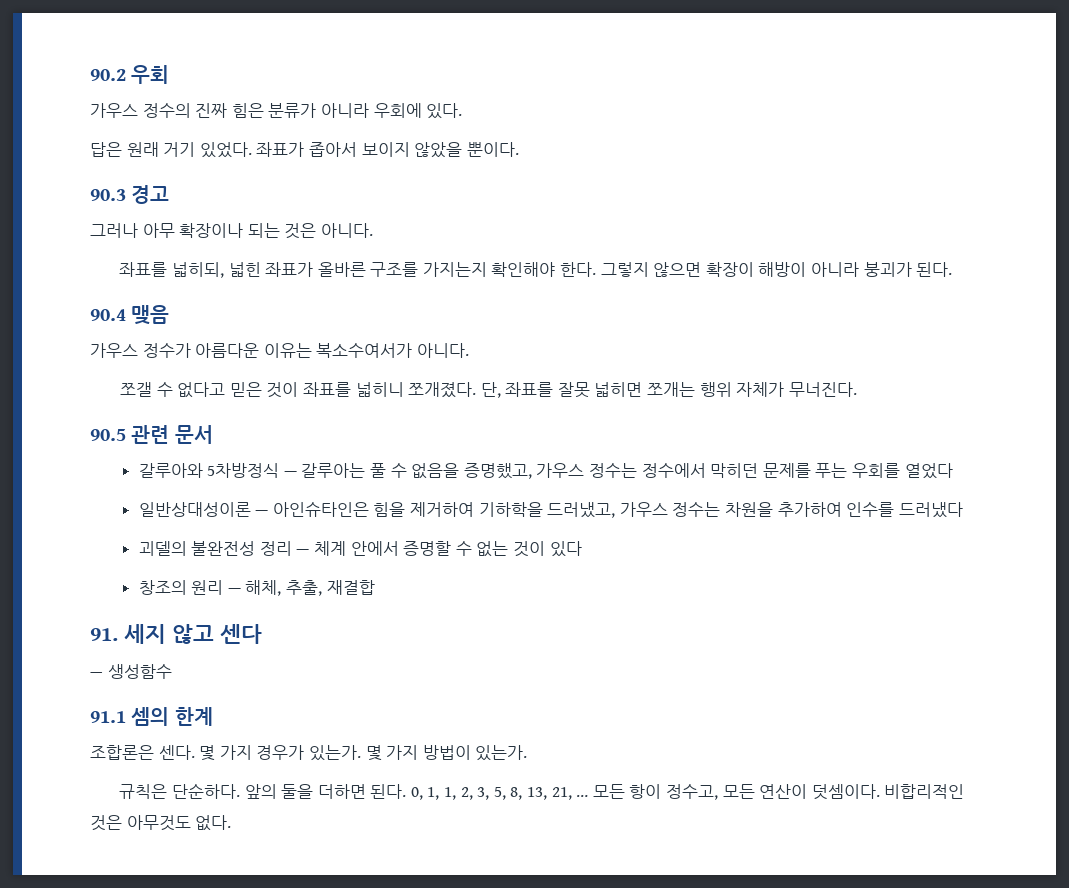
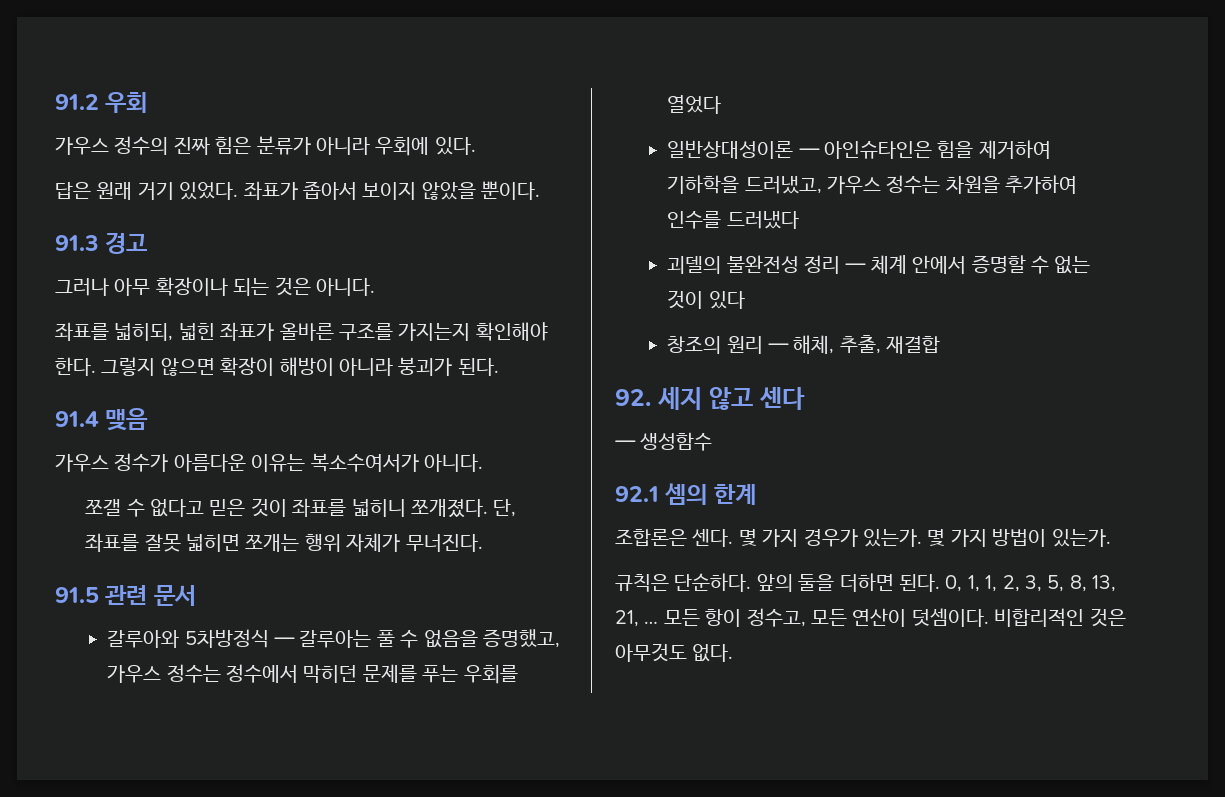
[90,69,126,81] 90.2 -> [55,94,99,110] 91.2
[90,189,126,201] 90.3 -> [55,235,99,251] 91.3
[90,309,126,321] 90.4 -> [55,411,99,427] 91.4
[90,429,126,441] 90.5 -> [55,587,99,603] 91.5
[90,628,118,641] 91. -> [615,389,651,406] 92.
[90,711,126,723] 91.1 -> [615,486,659,502] 92.1

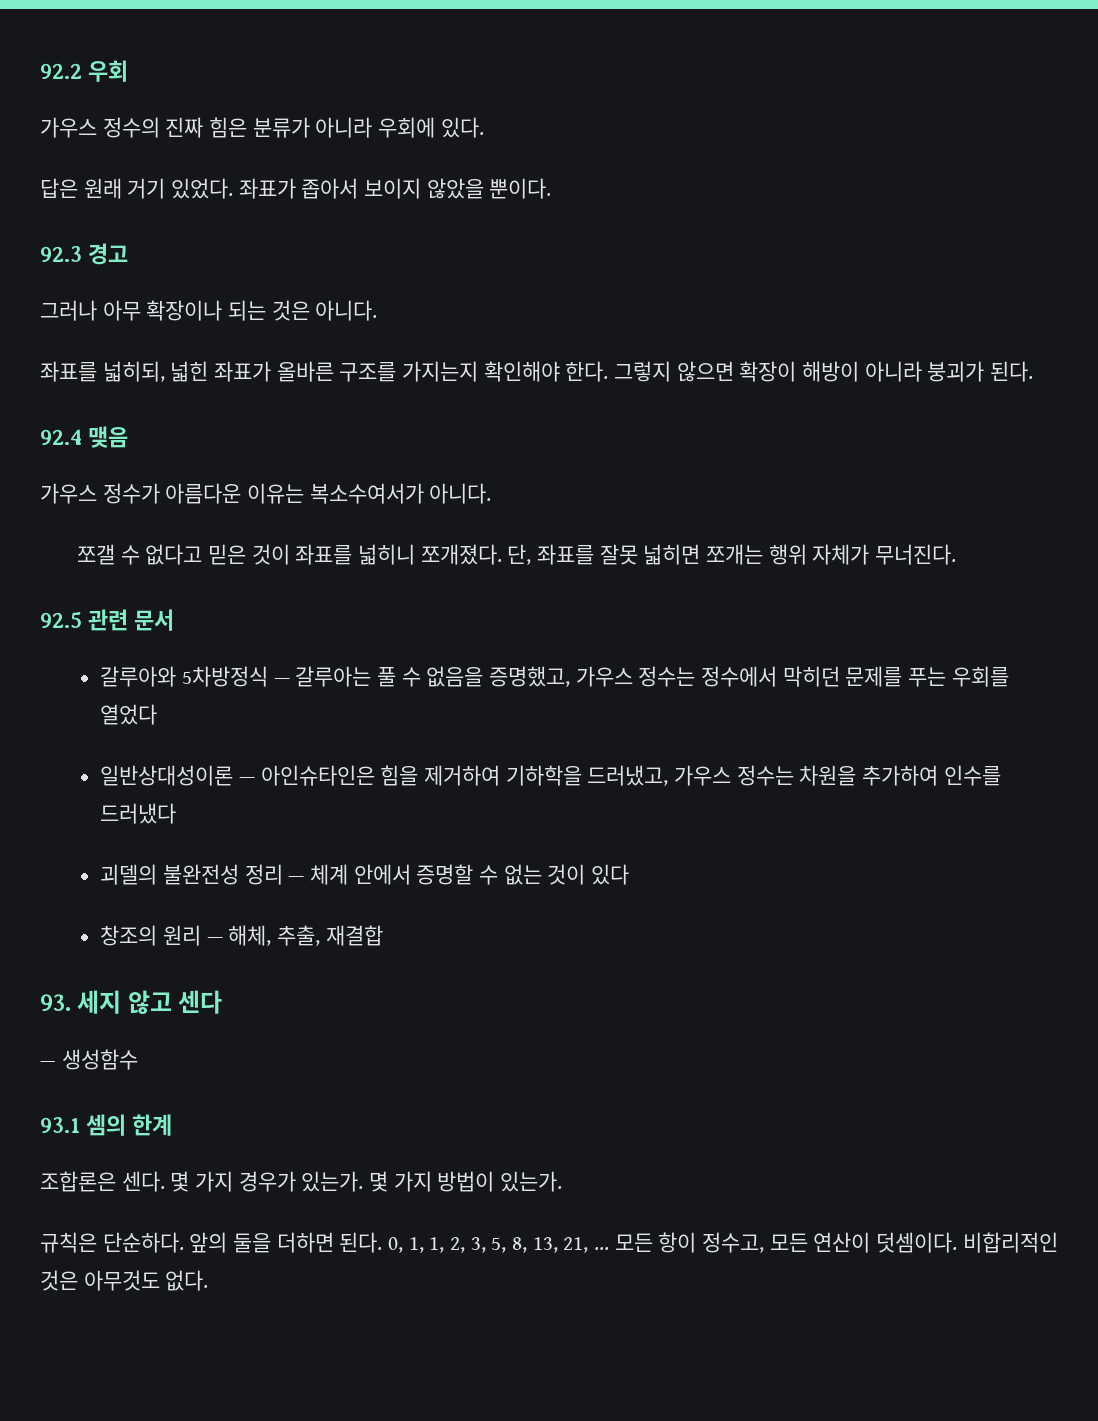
[55,94,99,110] 91.2 -> [40,63,82,79] 92.2
[55,235,99,251] 91.3 -> [40,246,82,262] 92.3
[55,411,99,427] 91.4 -> [40,429,82,445] 92.4
[55,587,99,603] 91.5 -> [40,612,82,628] 92.5
[615,389,651,406] 92. -> [40,994,71,1011] 93.
[615,486,659,502] 92.1 -> [40,1117,80,1133] 93.1

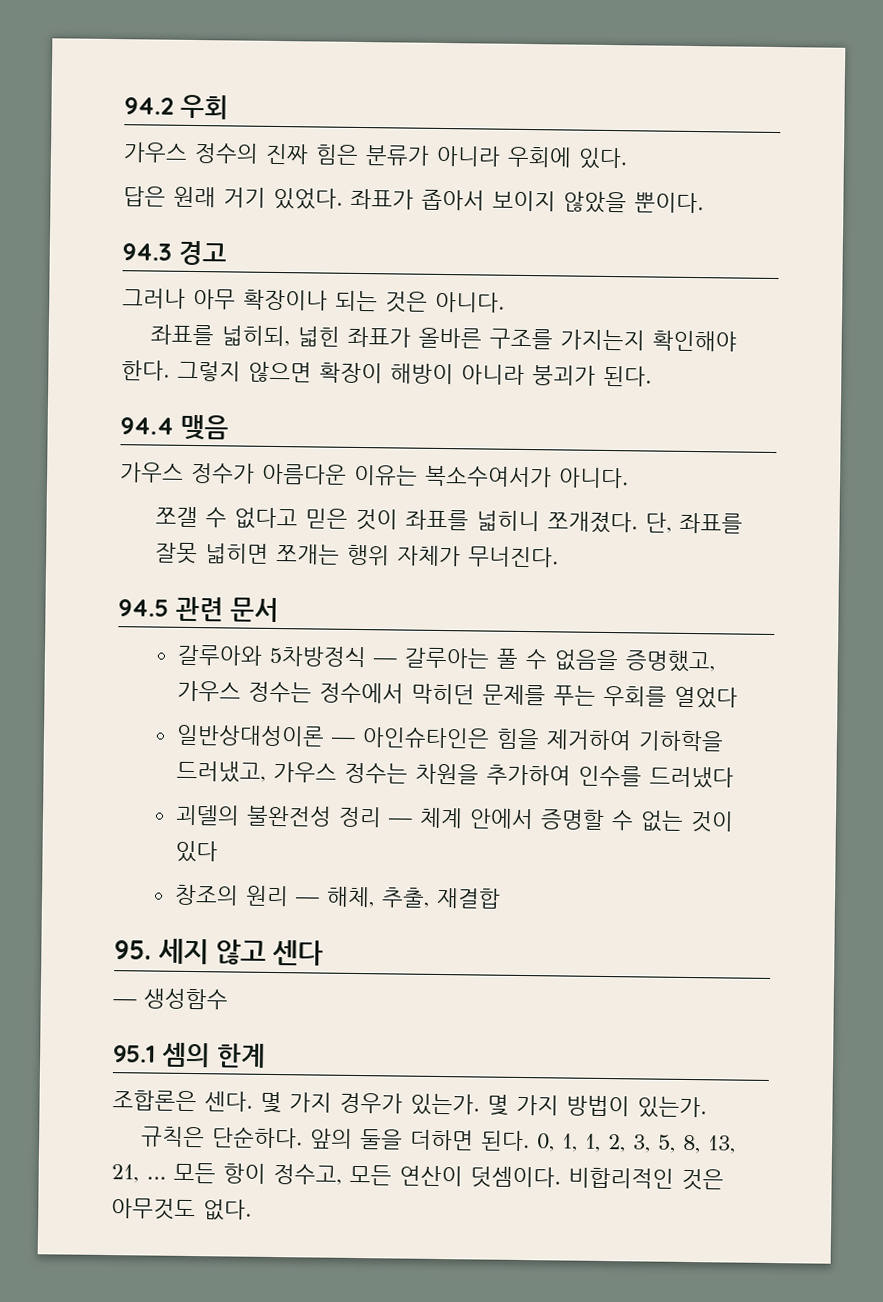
[40,63,82,79] 92.2 -> [124,97,174,115] 94.2
[40,246,82,262] 92.3 -> [122,243,172,261] 94.3
[40,429,82,445] 92.4 -> [120,417,174,435] 94.4
[40,612,82,628] 92.5 -> [118,599,169,617] 94.5
[40,994,71,1011] 93. -> [114,940,152,960] 95.
[40,1117,80,1133] 93.1 -> [113,1045,156,1063] 95.1

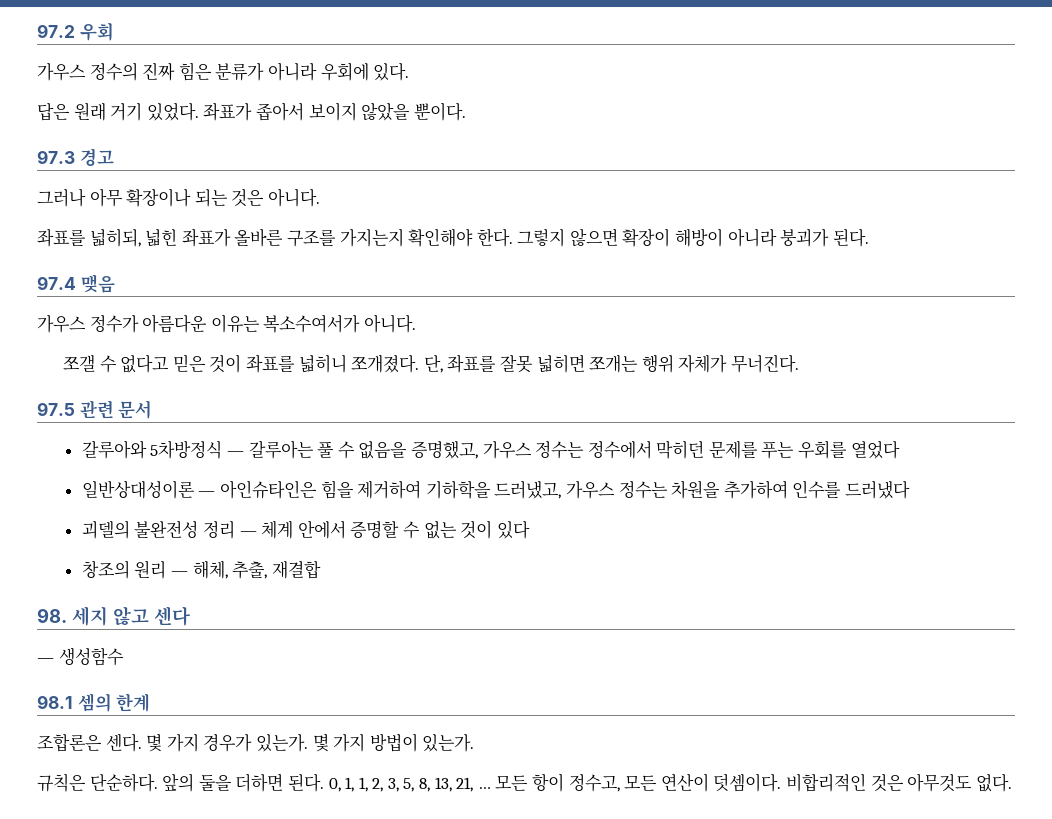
[124,97,174,115] 94.2 -> [37,24,75,38] 97.2
[122,243,172,261] 94.3 -> [37,150,75,164] 97.3
[120,417,174,435] 94.4 -> [37,276,76,290] 97.4
[118,599,169,617] 94.5 -> [37,402,75,416] 97.5
[114,940,152,960] 95. -> [37,608,67,623] 98.
[113,1045,156,1063] 95.1 -> [37,695,73,709] 98.1

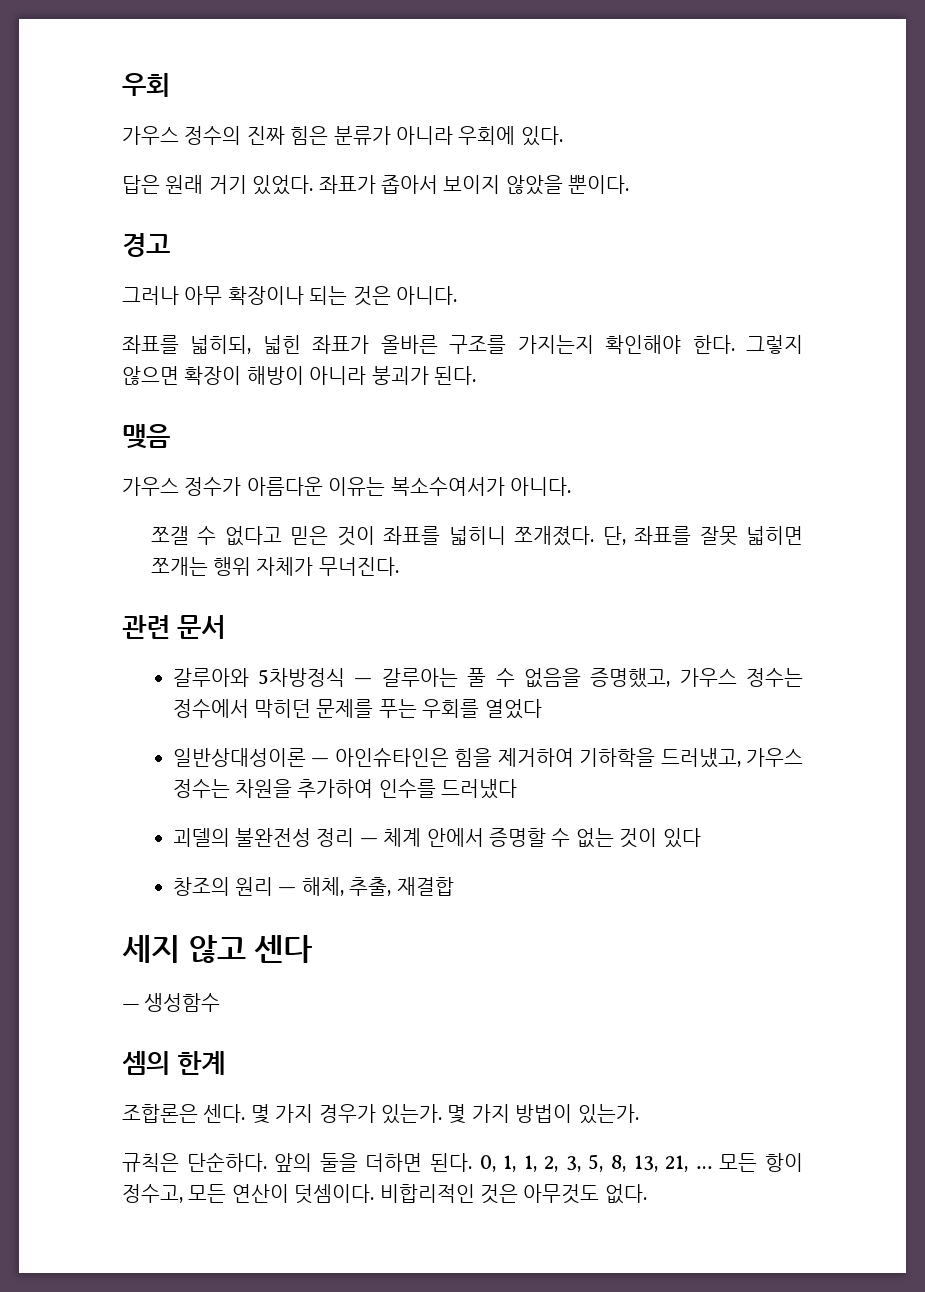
[37,24,75,38] 97.2 -> (122, 85) none
[37,150,75,164] 97.3 -> (630, 184) none
[37,276,76,290] 97.4 -> (476, 375) none
[37,402,75,416] 97.5 -> (399, 566) none
[37,608,67,623] 98. -> (454, 886) none
[37,695,73,709] 98.1 -> (221, 1002) none

